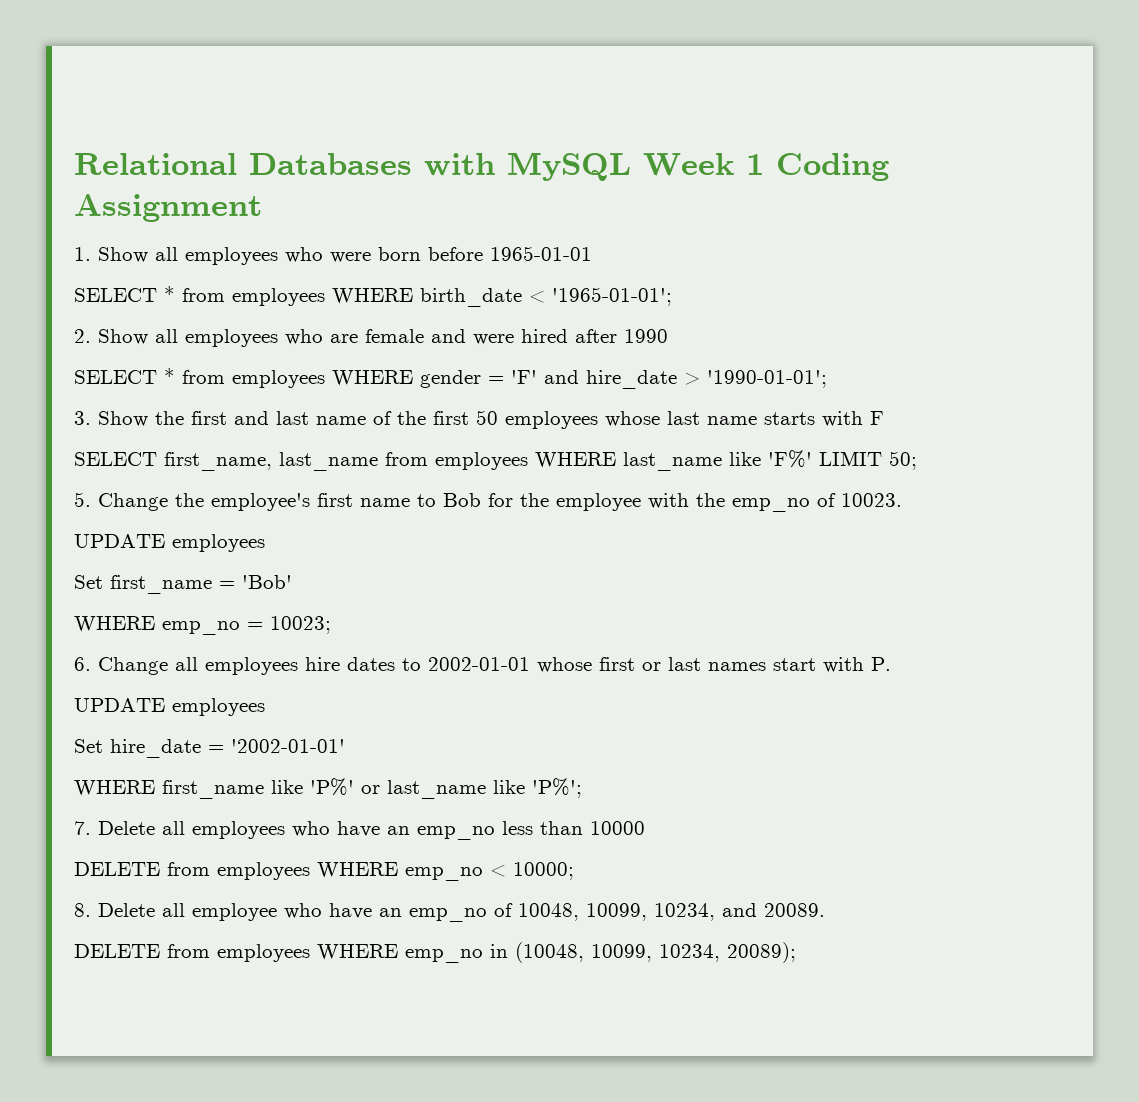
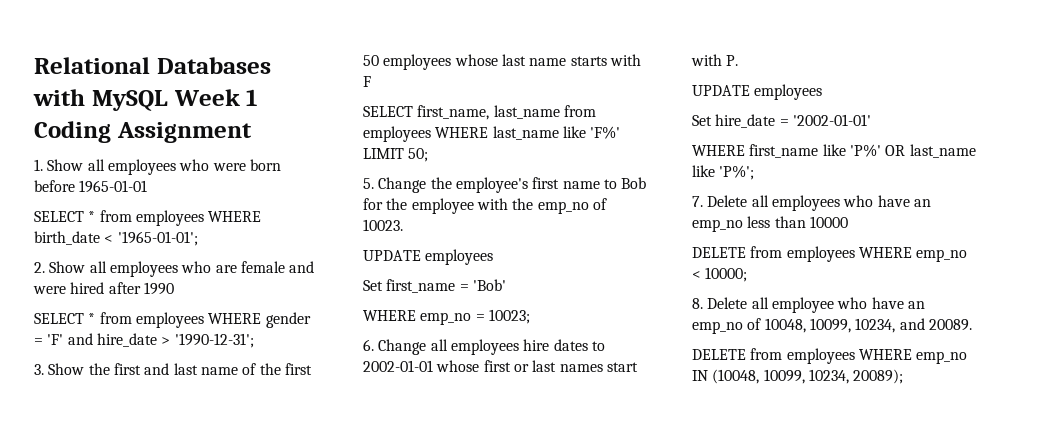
[707,370,827,388] '1990-01-01'; -> [174,333,254,348] '1990-12-31';
[361,785,380,794] or -> [885,145,906,156] OR
[490,944,508,958] in -> [692,370,708,381] IN

